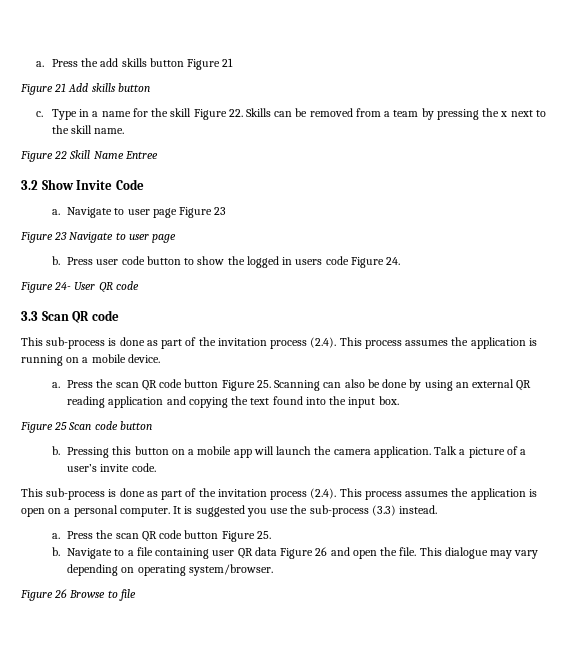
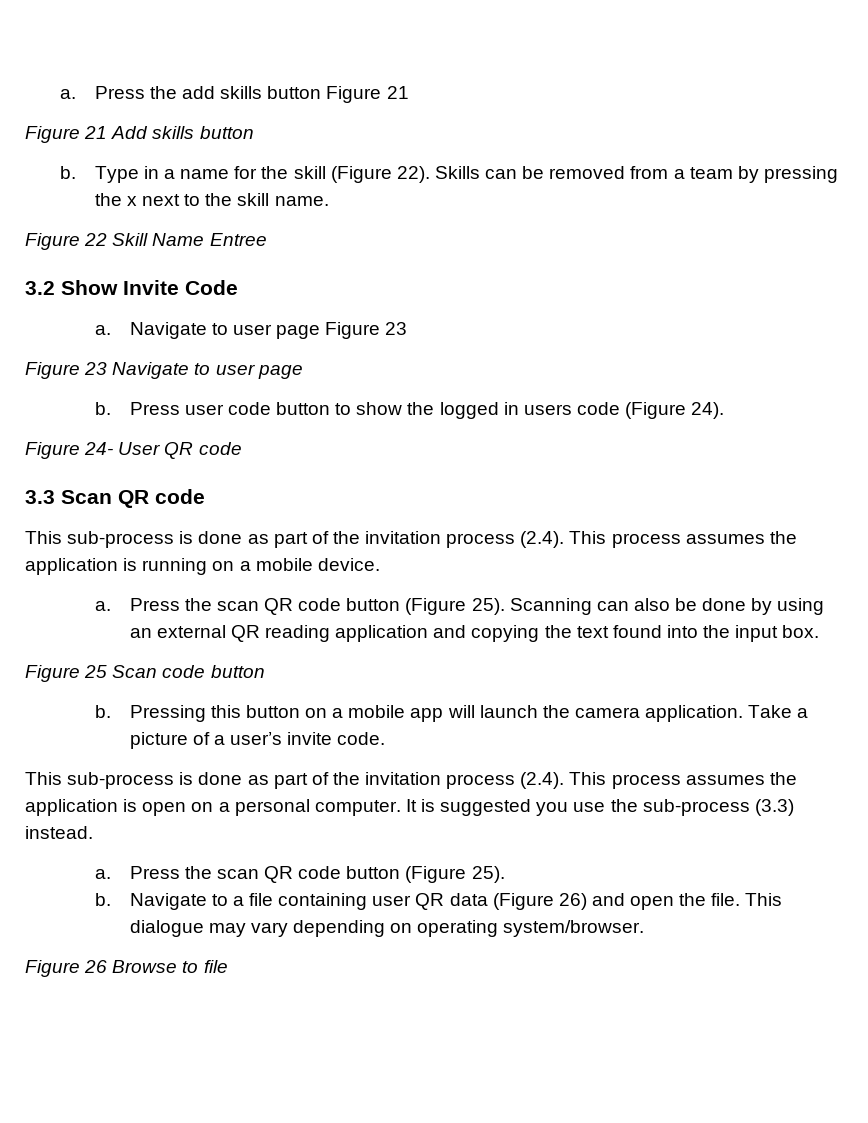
[36,111,44,117] c. -> [59,166,76,179] b.
[193,109,243,120] Figure 22. -> [330,166,430,183] (Figure 22).
[350,257,401,268] Figure 24. -> [625,402,725,419] (Figure 24).
[221,380,271,391] Figure 25. -> [405,598,505,615] (Figure 25).
[434,446,458,455] Talk -> [748,705,793,718] Take
[221,531,271,542] Figure 25. -> [405,866,505,883] (Figure 25).
[280,547,328,559] Figure 26 -> [492,893,587,910] (Figure 26)

